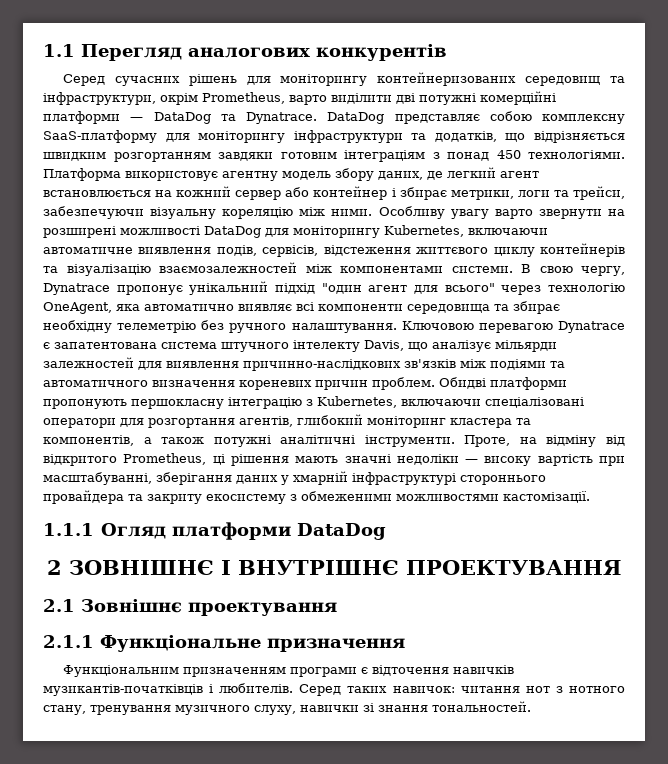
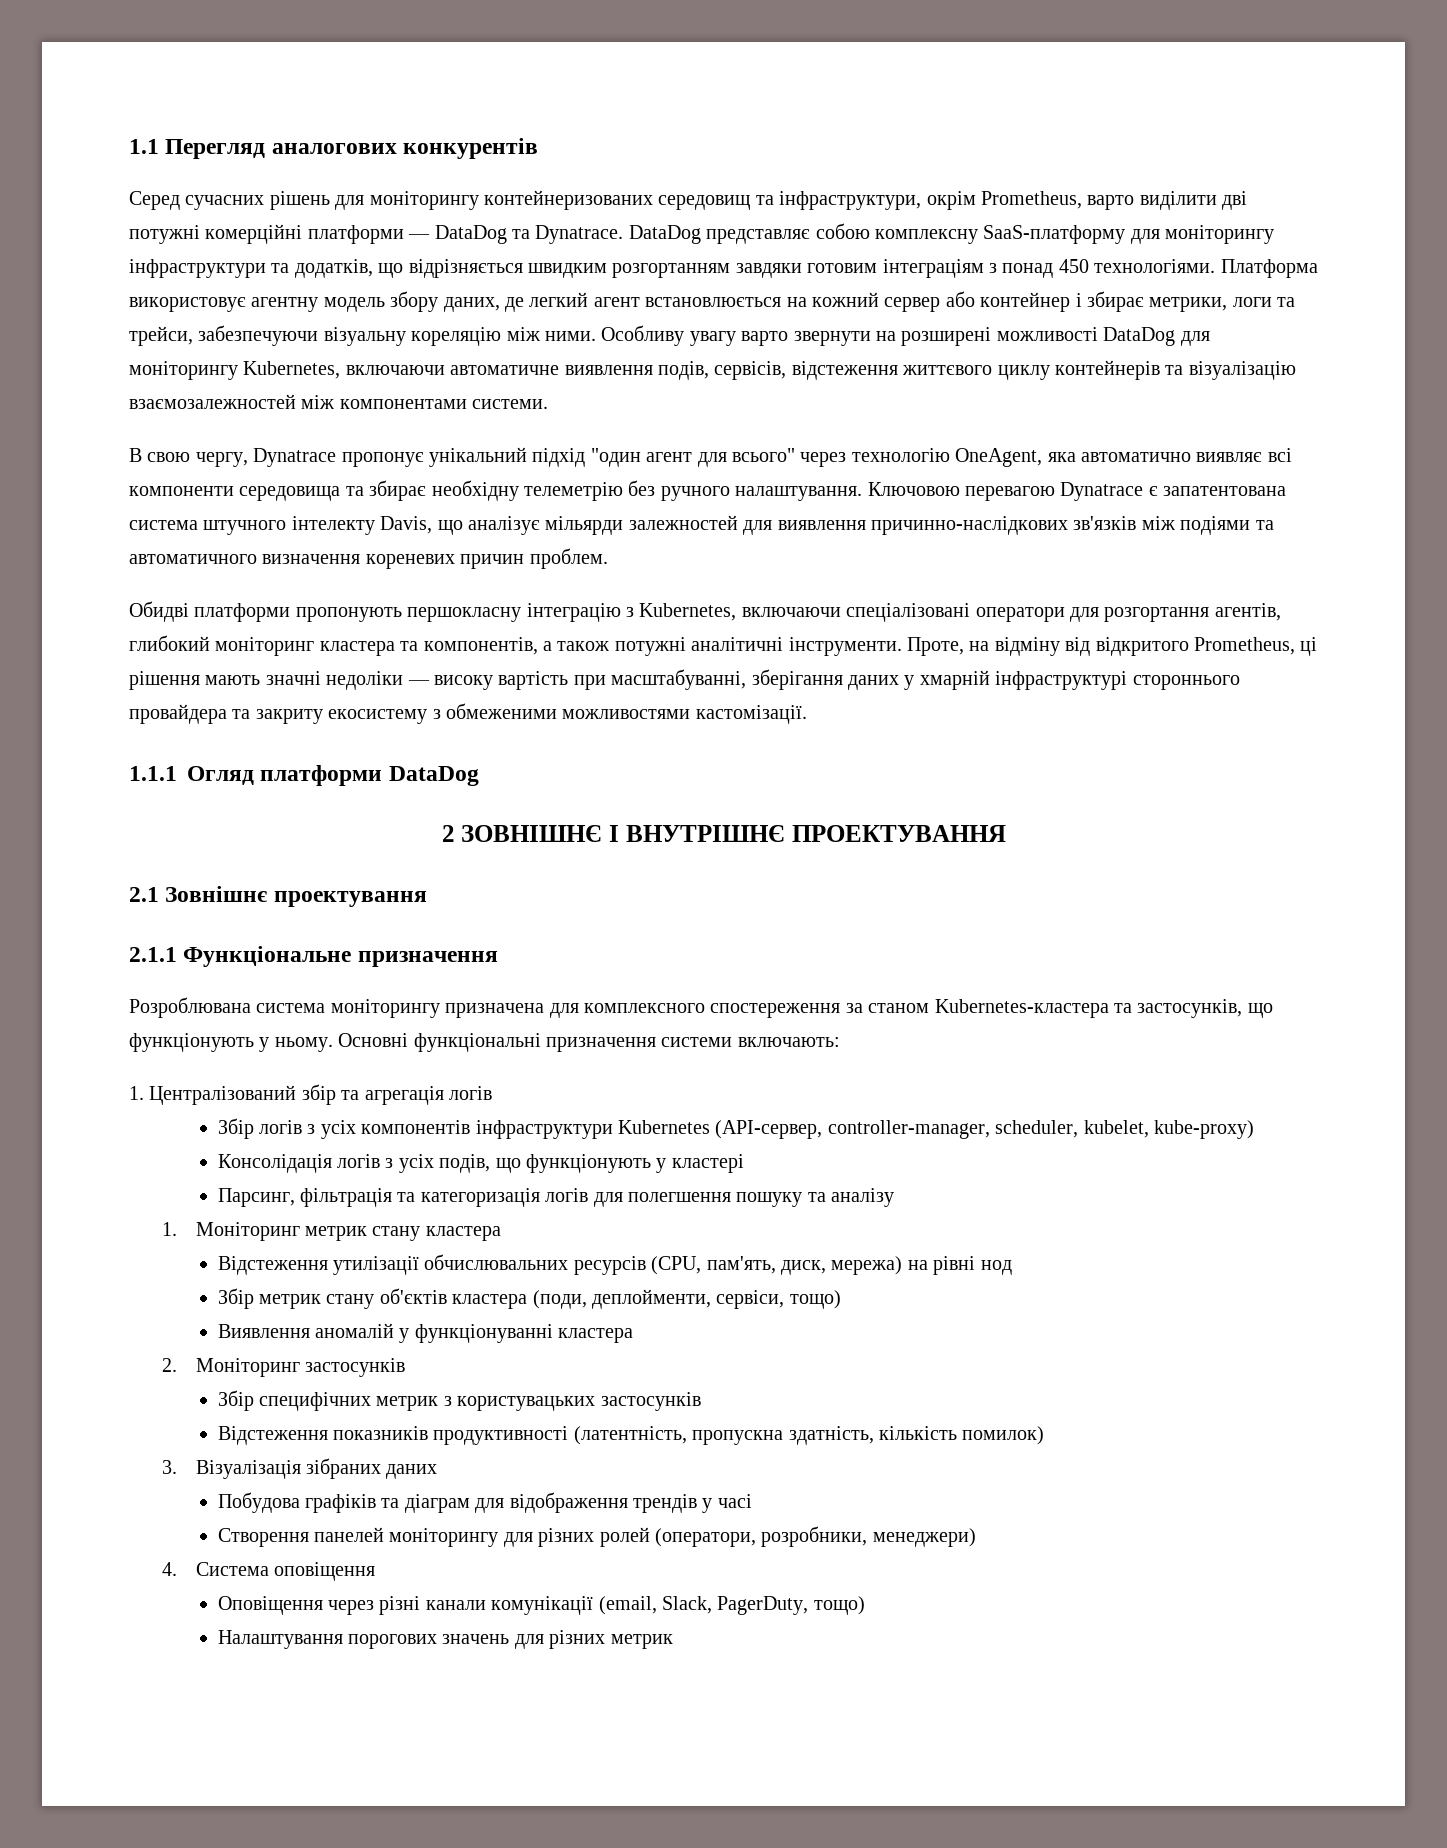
(513, 269) none -> (549, 404) //
(435, 383) none -> (608, 558) //
[63,665,515,677] [43,683,625,696] [43,701,531,715] Функціональним призначенням програми є відточення навичків музикантів-початківців і любителів. Серед таких навичок: читання нот з нотного стану, тренування музичного слуху, навички зі знання тональностей. -> [129,997,1273,1018] [129,1033,840,1052] [129,1084,492,1105] [217,1118,1254,1139] [217,1154,744,1173] [217,1188,895,1207] [162,1222,501,1241] [217,1254,1012,1275] [217,1288,841,1309] [217,1323,634,1343] [162,1358,405,1377] [217,1390,701,1411] [217,1426,1045,1445] [162,1458,438,1479] [217,1492,752,1513] [217,1526,976,1547] [162,1562,375,1581] [217,1596,865,1615] [217,1630,673,1649] Розроблювана система моніторингу призначена для комплексного спостереження за станом Kubernetes-кластера та застосунків, що функціонують у ньому. Основні функціональні призначення системи включають: // 1. Централізований збір та агрегація логів // Збір логів з усіх компонентів інфраструктури Kubernetes (API-сервер, controller-manager, scheduler, kubelet, kube-proxy) // Консолідація логів з усіх подів, що функціонують у кластері // Парсинг, фільтрація та категоризація логів для полегшення пошуку та аналізу // 1. Моніторинг метрик стану кластера // Відстеження утилізації обчислювальних ресурсів (CPU, пам'ять, диск, мережа) на рівні нод // Збір метрик стану об'єктів кластера (поди, деплойменти, сервіси, тощо) // Виявлення аномалій у функціонуванні кластера // 2. Моніторинг застосунків // Збір специфічних метрик з користувацьких застосунків // Відстеження показників продуктивності (латентність, пропускна здатність, кількість помилок) // 3. Візуалізація зібраних даних // Побудова графіків та діаграм для відображення трендів у часі // Створення панелей моніторингу для різних ролей (оператори, розробники, менеджери) // 4. Система оповіщення // Оповіщення через різні канали комунікації (email, Slack, PagerDuty, тощо) // Налаштування порогових значень для різних метрик

